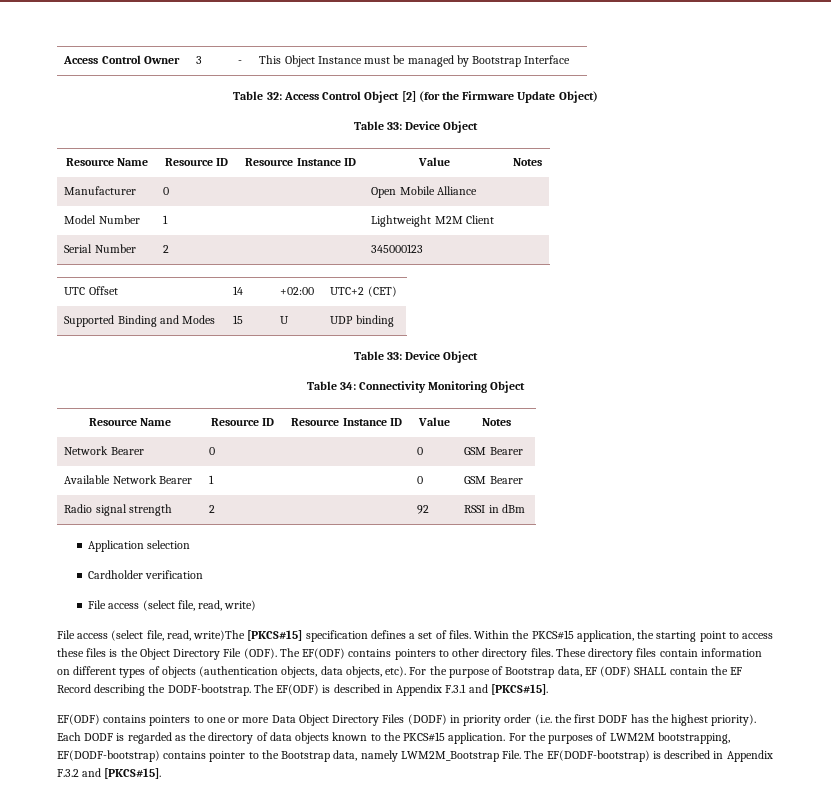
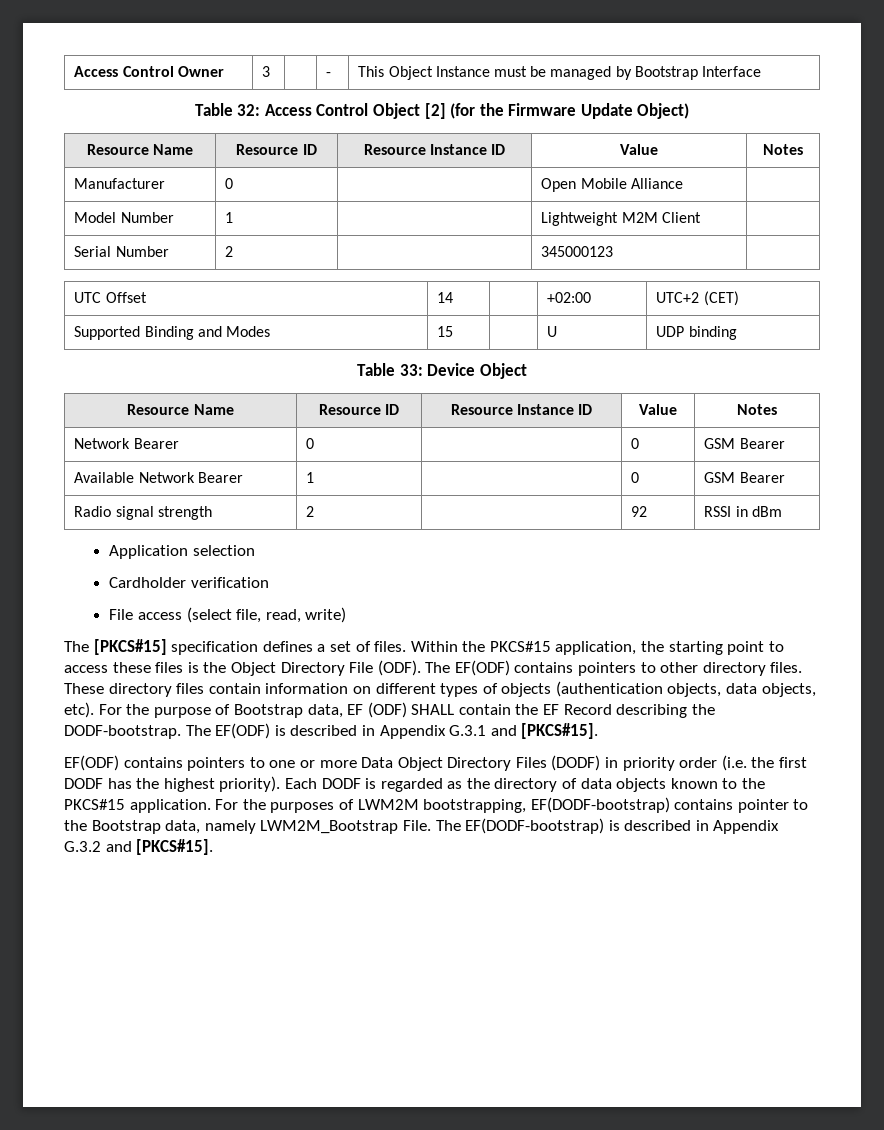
[353,121,479,133] // Table 33: Device Object -> (690, 111) none
[306,381,526,393] // Table 34: Connectivity Monitoring Object -> (527, 371) none
[57,630,246,641] File access (select file, read, write)The -> [64,641,89,652] The
[445,684,467,693] F.3.1 -> [449,725,487,736] G.3.1
[57,769,79,777] F.3.2 -> [64,841,101,852] G.3.2

